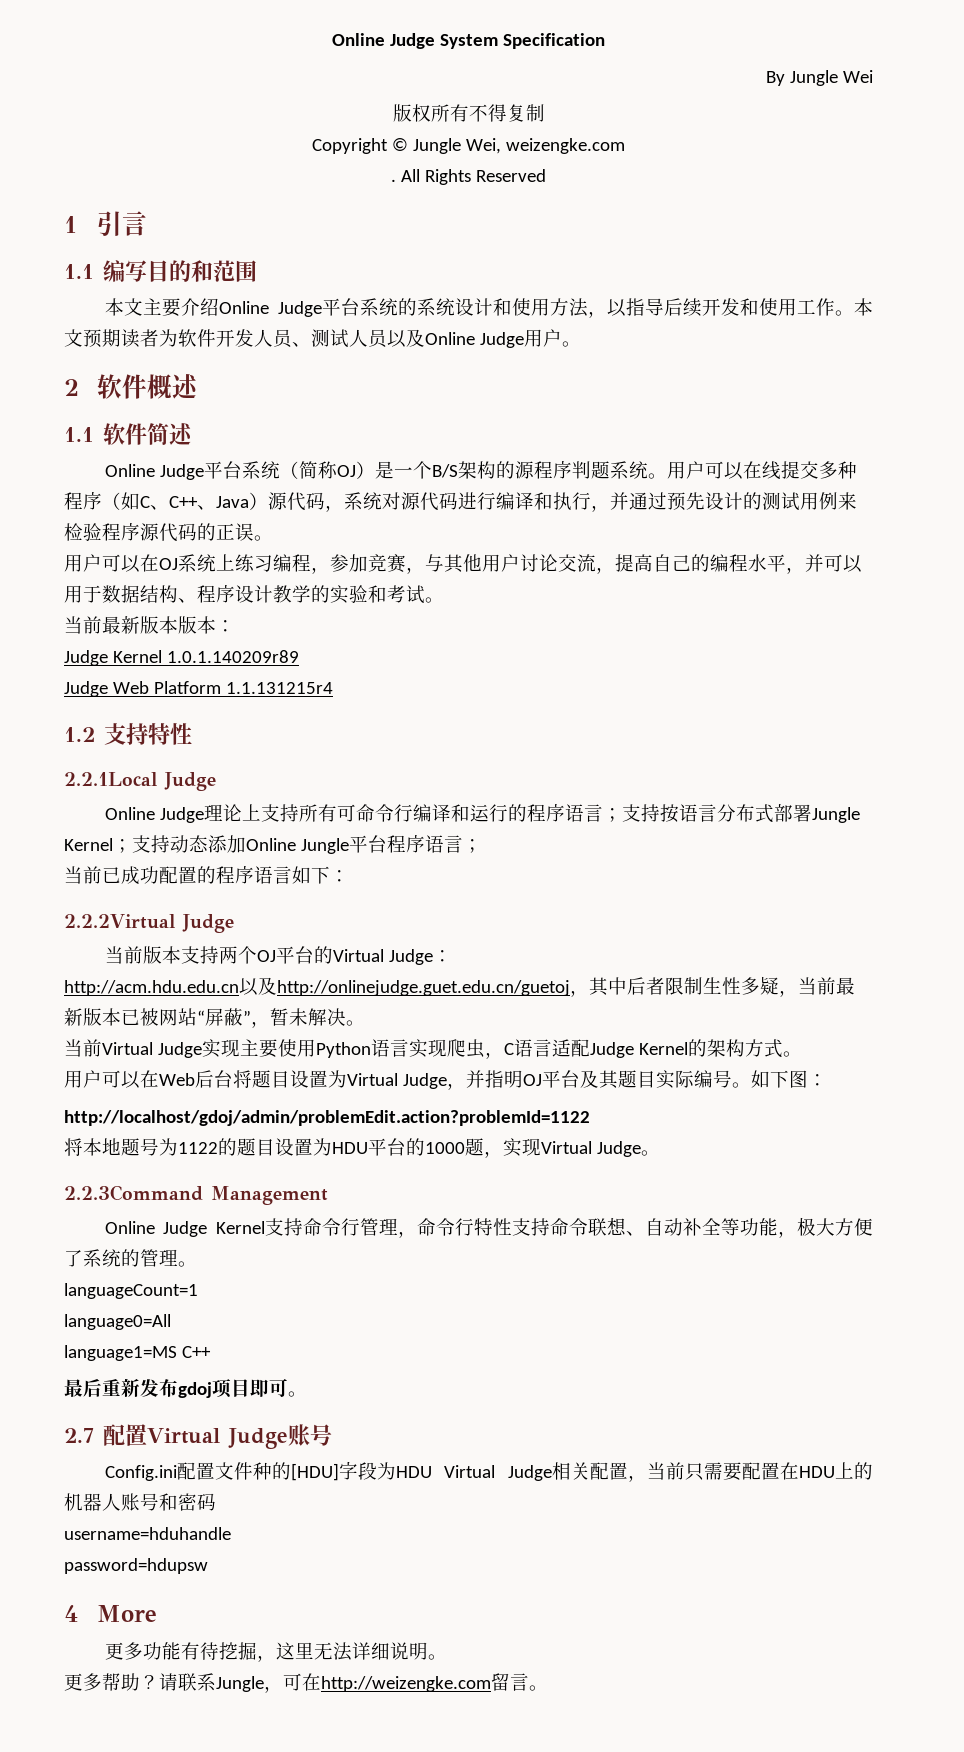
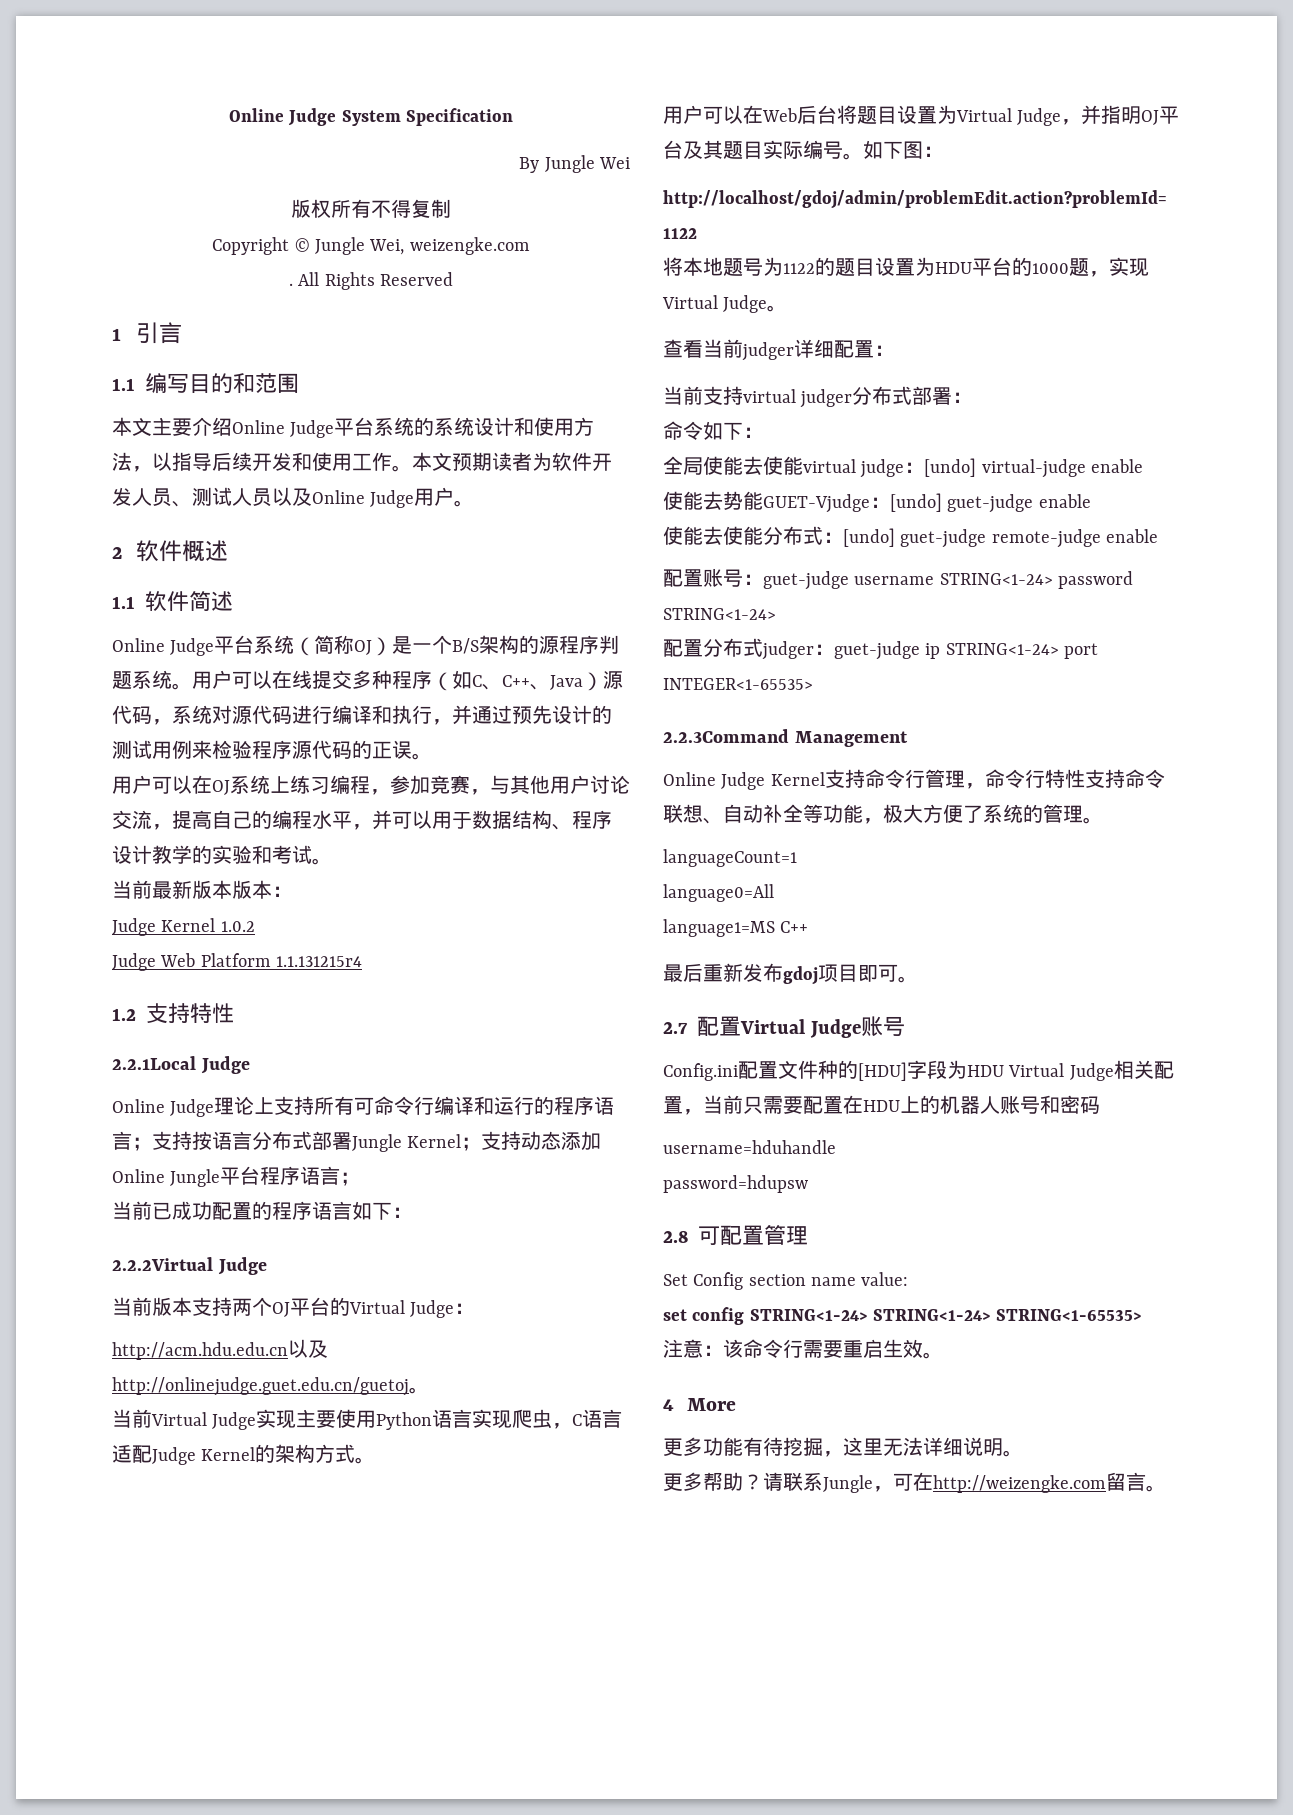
[166,650,299,663] 1.0.1.140209r89 -> [220,921,255,932] 1.0.2
[570,976,855,997] [64,1008,346,1028] ，其中后者限制生性多疑，当前最新版本已被网站“屏蔽”，暂未解决 -> (409, 1386) none
(660, 1153) none -> [663,339,894,361] [663,386,973,408] [663,421,763,440] [663,456,1143,478] [663,491,1091,513] [663,526,1158,548] [663,568,1133,590] [663,608,776,620] [663,638,1098,660] [663,678,813,690] // 查看当前judger详细配置： // 当前支持virtual judger分布式部署： // 命令如下： // 全局使能去使能virtual judge：[undo] virtual-judge enable // 使能去势能GUET-Vjudge：[undo] guet-judge enable // 使能去使能分布式：[undo] guet-judge remote-judge enable // 配置账号：guet-judge username STRING<1-24> password STRING<1-24> // 配置分布式judger：guet-judge ip STRING<1-24> port INTEGER<1-65535>
(208, 1566) none -> [663,1225,808,1245] [663,1272,909,1290] [663,1307,1143,1325] [663,1339,943,1359] // 2.8可配置管理 // Set Config section name value: // set config STRING<1-24> STRING<1-24> STRING<1-65535> // 注意：该命令行需要重启生效。

